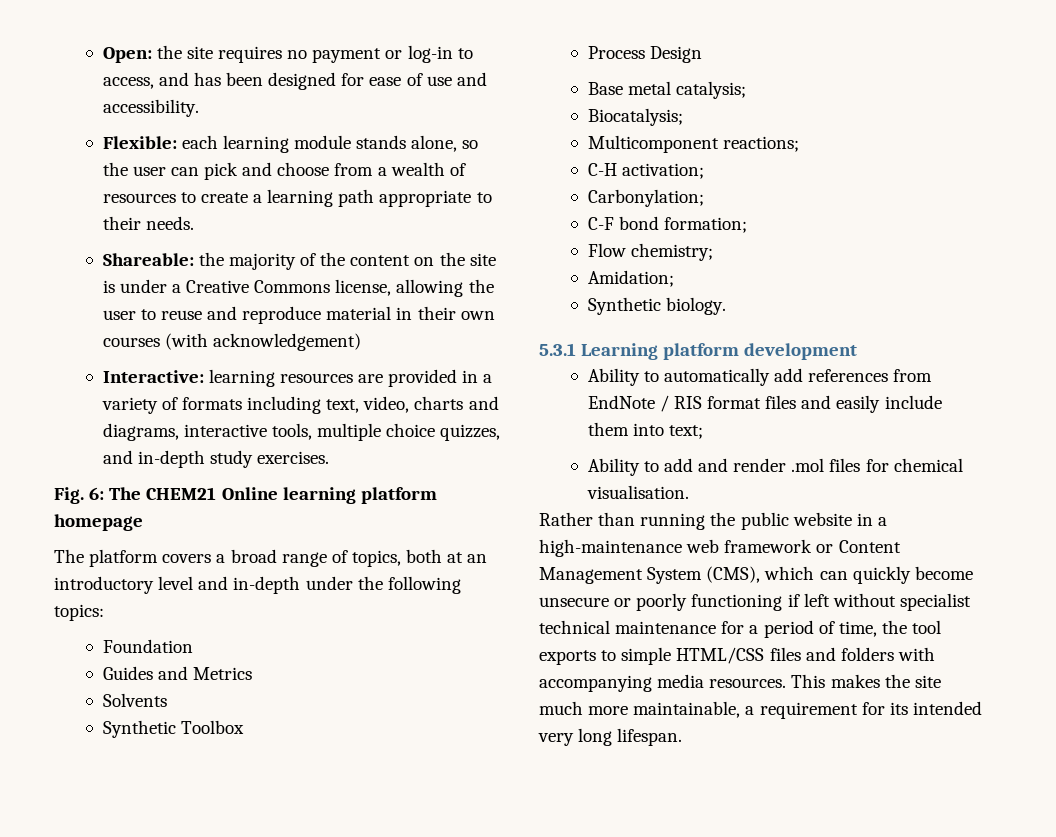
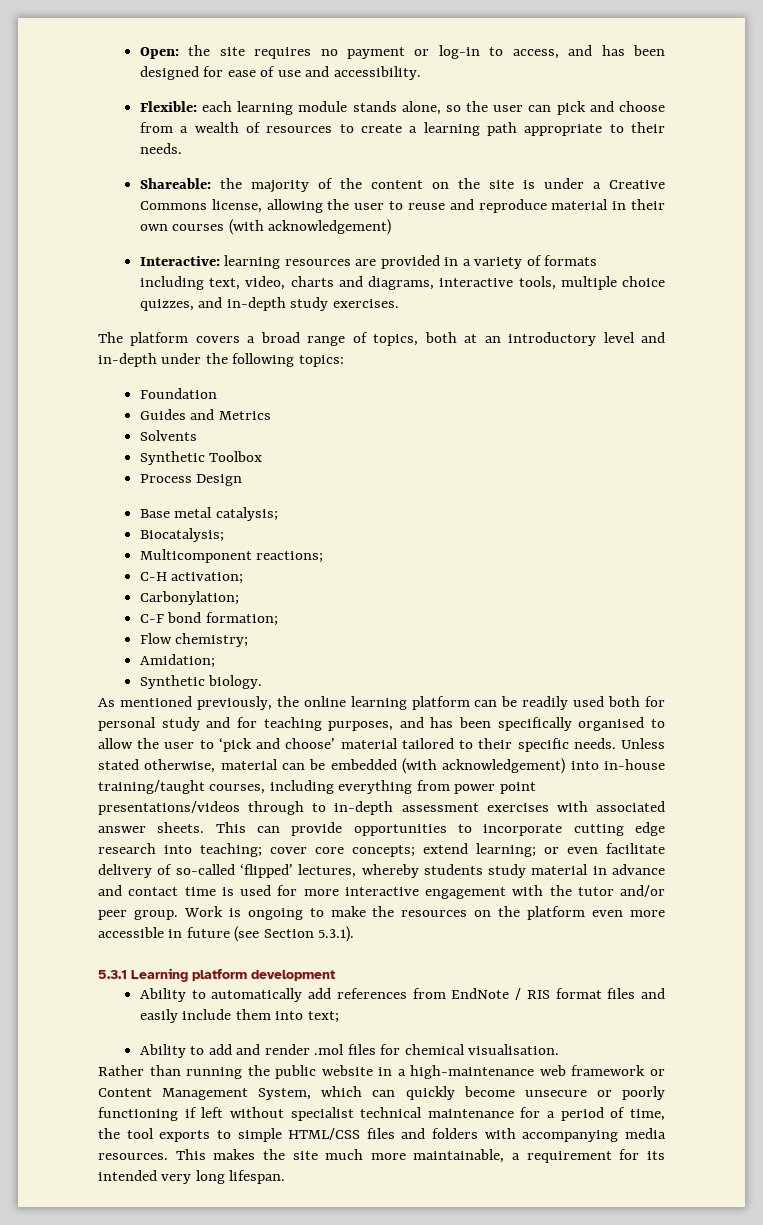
[54,487,437,504] [54,514,143,531] // Fig. 6: The CHEM21 Online learning platform homepage -> (399, 303) none
(726, 306) none -> [98,696,665,710] [98,717,665,731] [98,738,665,752] [98,758,665,774] [98,780,536,794] [98,801,666,815] [98,822,666,836] [98,843,665,857] [98,864,666,878] [98,885,665,899] [98,906,665,920] [98,926,355,942] // As mentioned previously, the online learning platform can be readily used both for personal study and for teaching purposes, and has been specifically organised to allow the user to ‘pick and choose’ material tailored to their specific needs. Unless stated otherwise, material can be embedded (with acknowledgement) into in-house training/taught courses, including everything from power point presentations/videos through to in-depth assessment exercises with associated answer sheets. This can provide opportunities to incorporate cutting edge research into teaching; cover core concepts; extend learning; or even facilitate delivery of so-called ‘flipped’ lectures, whereby students study material in advance and contact time is used for more interactive engagement with the tutor and/or peer group. Work is ongoing to make the resources on the platform even more accessible in future (see Section 5.3.1).
[647,566,761,584] System (CMS), -> [258,1088,312,1100] System,

